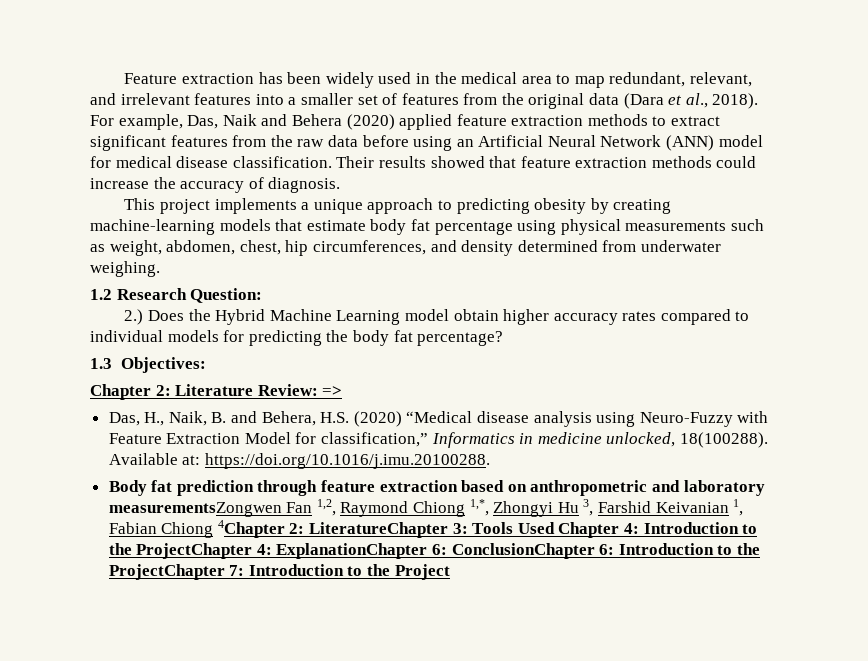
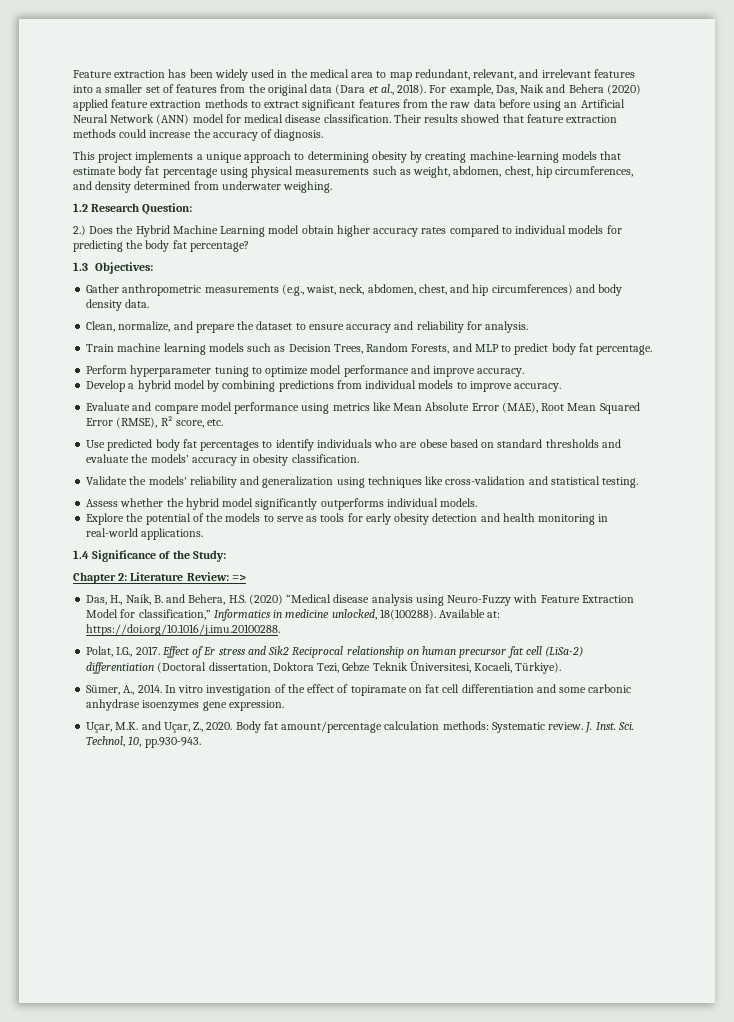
[456,198,530,214] predicting -> [307,151,369,163] determining
(206, 365) none -> [86,284,623,296] [86,299,150,311] [86,321,529,333] [86,343,653,355] [86,365,525,377] [86,380,562,392] [86,402,640,414] [86,416,224,428] [86,439,621,451] [86,454,359,466] [86,476,639,488] [86,498,478,510] [86,513,609,525] [86,528,204,540] [73,550,226,562] // Gather anthropometric measurements (e.g., waist, neck, abdomen, chest, and hip circumferences) and body density data. // Clean, normalize, and prepare the dataset to ensure accuracy and reliability for analysis. // Train machine learning models such as Decision Trees, Random Forests, and MLP to predict body fat percentage. // Perform hyperparameter tuning to optimize model performance and improve accuracy. // Develop a hybrid model by combining predictions from individual models to improve accuracy. // Evaluate and compare model performance using metrics like Mean Absolute Error (MAE), Root Mean Squared Error (RMSE), R² score, etc. // Use predicted body fat percentages to identify individuals who are obese based on standard thresholds and evaluate the models’ accuracy in obesity classification. // Validate the models' reliability and generalization using techniques like cross-validation and statistical testing. // Assess whether the hybrid model significantly outperforms individual models. // Explore the potential of the models to serve as tools for early obesity detection and health monitoring in real-world applications. // 1.4 Significance of the Study:
[108,480,765,496] [108,499,744,517] [108,520,758,538] [108,543,761,559] [108,564,450,580] Body fat prediction through feature extraction based on anthropometric and laboratory measurementsZongwen Fan 1,2, Raymond Chiong 1,*, Zhongyi Hu 3, Farshid Keivanian 1, Fabian Chiong 4Chapter 2: LiteratureChapter 3: Tools Used Chapter 4: Introduction to the ProjectChapter 4: ExplanationChapter 6: ConclusionChapter 6: Introduction to the ProjectChapter 7: Introduction to the Project -> [86,646,584,658] [86,660,562,674] [86,684,632,696] [86,699,284,711] [86,721,634,733] [86,736,201,748] Polat, I.G., 2017. Effect of Er stress and Sik2 Reciprocal relationship on human precursor fat cell (LiSa-2) differentiation (Doctoral dissertation, Doktora Tezi, Gebze Teknik Üniversitesi, Kocaeli, Türkiye). // Sümer, A., 2014. In vitro investigation of the effect of topiramate on fat cell differentiation and some carbonic anhydrase isoenzymes gene expression. // Uçar, M.K. and Uçar, Z., 2020. Body fat amount/percentage calculation methods: Systematic review. J. Inst. Sci. Technol, 10, pp.930-943.

